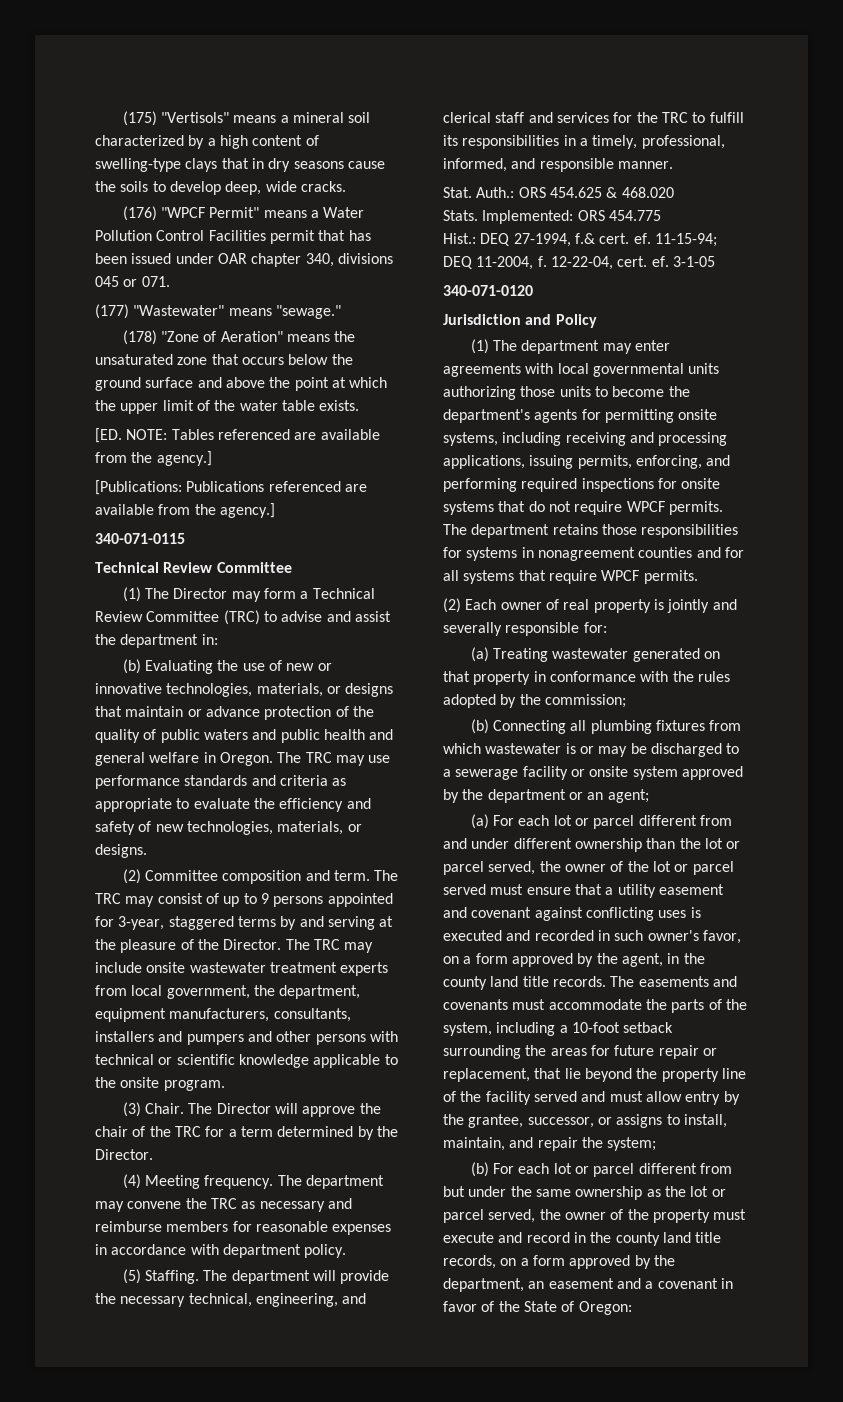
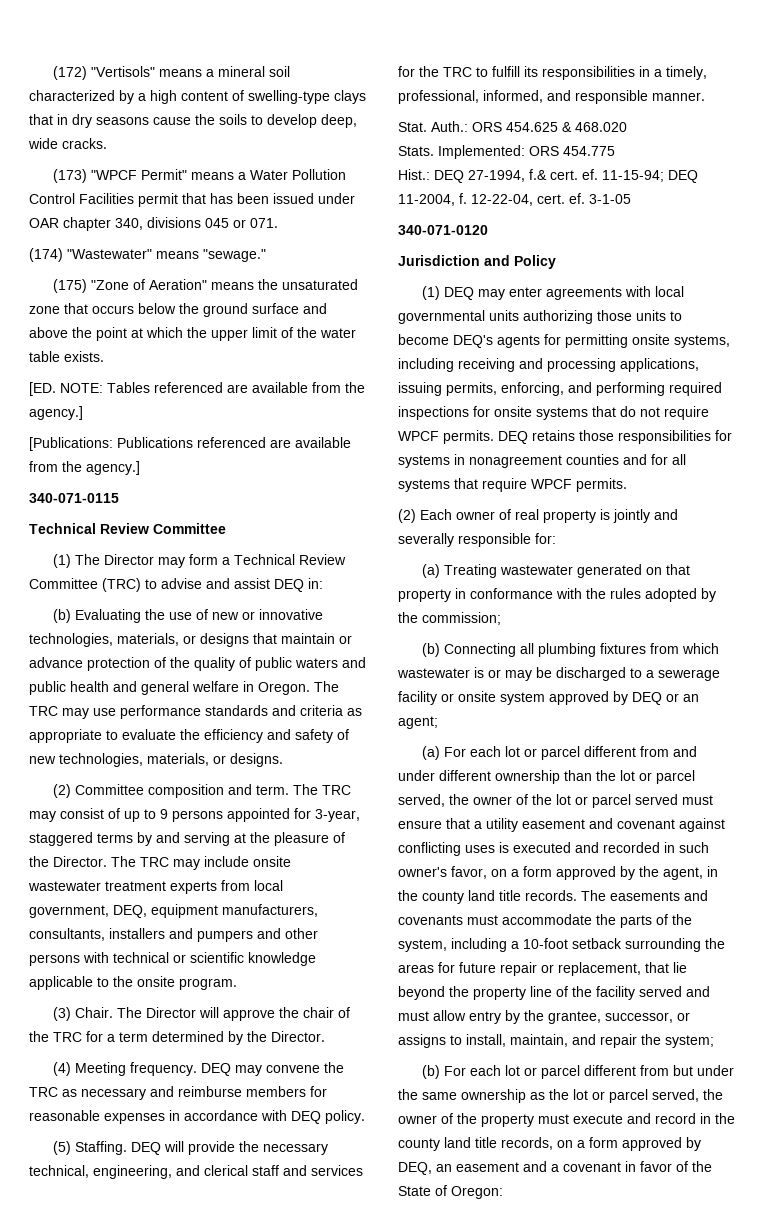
[122,111,157,126] (175) -> [53,66,88,80] (172)
[122,206,157,221] (176) -> [53,169,88,183] (173)
[95,304,129,319] (177) -> [29,248,63,262] (174)
[122,330,157,345] (178) -> [53,279,88,293] (175)
[95,634,199,648] the department -> [274,579,304,592] DEQ
[253,985,361,999] the department, -> [113,905,147,918] DEQ,
[277,1175,385,1189] The department -> [201,1063,232,1076] DEQ
[222,1244,301,1258] department -> [291,1111,321,1124] DEQ
[203,1270,310,1284] The department -> [131,1142,162,1155] DEQ
[493,340,600,354] The department -> [444,287,475,300] DEQ
[668,386,690,397] [443,409,530,423] the department's -> [453,335,493,348] DEQ's
[443,524,550,538] The department -> [498,431,528,444] DEQ
[462,789,566,803] the department -> [632,692,662,705] DEQ
[653,1255,675,1266] [443,1278,524,1292] the department, -> [398,1162,432,1175] DEQ,

